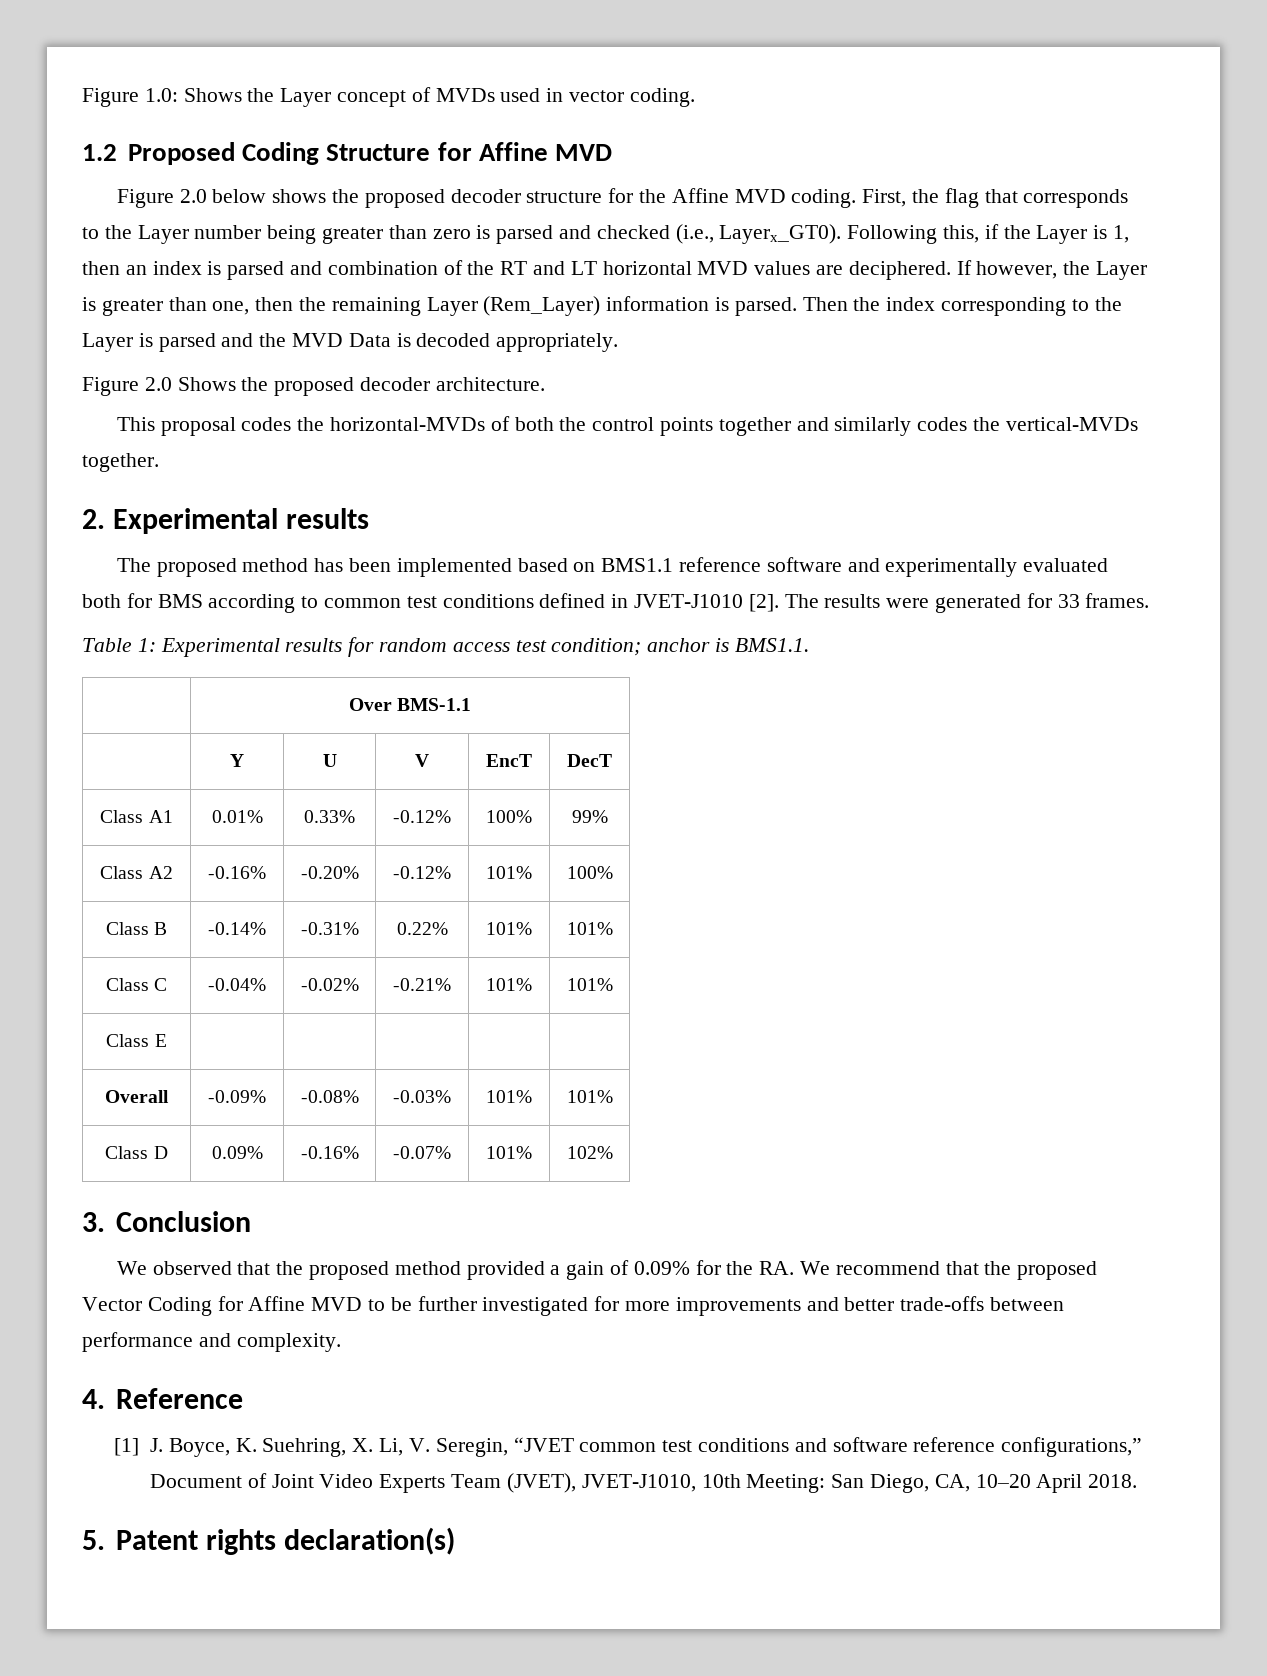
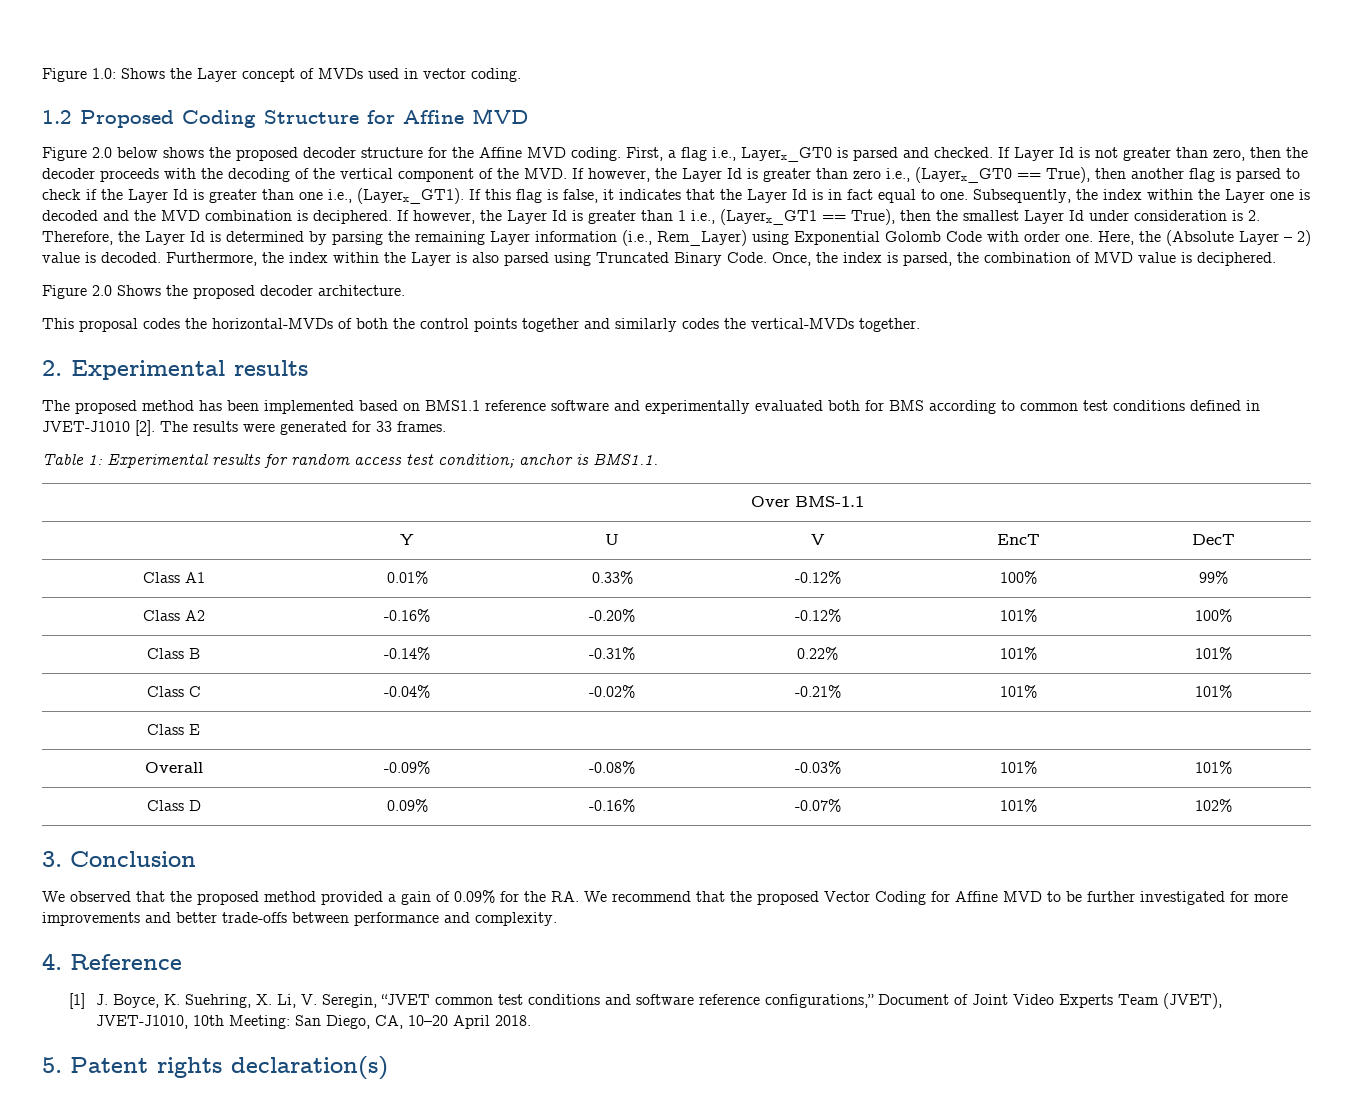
[912,188,1129,208] [82,224,1130,244] [82,260,844,280] the flag that corresponds to the Layer number being greater than zero is parsed and checked (i.e., Layerx_GT0). Following this, if the Layer is 1, then an index is parsed and combination of the RT and LT horizontal MVD values are -> [668,147,1308,162] [42,167,1300,183] [42,188,1310,204] [42,210,308,221] a flag i.e., Layerx_GT0 is parsed and checked. If Layer Id is not greater than zero, then the decoder proceeds with the decoding of the vertical component of the MVD. If however, the Layer Id is greater than zero i.e., (Layerx_GT0 == True), then another flag is parsed to check if the Layer Id is greater than one i.e., (Layerx_GT1). If this flag is false, it indicates that the Layer Id is in fact equal to one. Subsequently, the index within the Layer one is decoded and the MVD combination is
[82,296,1122,316] [82,333,619,352] is greater than one, then the remaining Layer (Rem_Layer) information is parsed. Then the index corresponding to the Layer is parsed and the MVD Data is decoded appropriately. -> [552,209,1260,225] [42,230,1311,246] [42,252,1276,266] Id is greater than 1 i.e., (Layerx_GT1 == True), then the smallest Layer Id under consideration is 2. Therefore, the Layer Id is determined by parsing the remaining Layer information (i.e., Rem_Layer) using Exponential Golomb Code with order one. Here, the (Absolute Layer – 2) value is decoded. Furthermore, the index within the Layer is also parsed using Truncated Binary Code. Once, the index is parsed, the combination of MVD value is deciphered.

